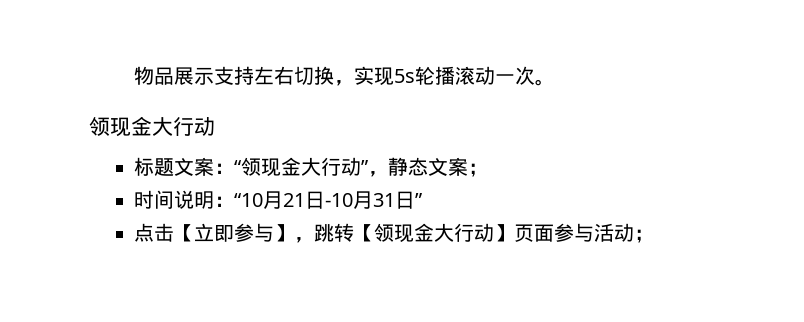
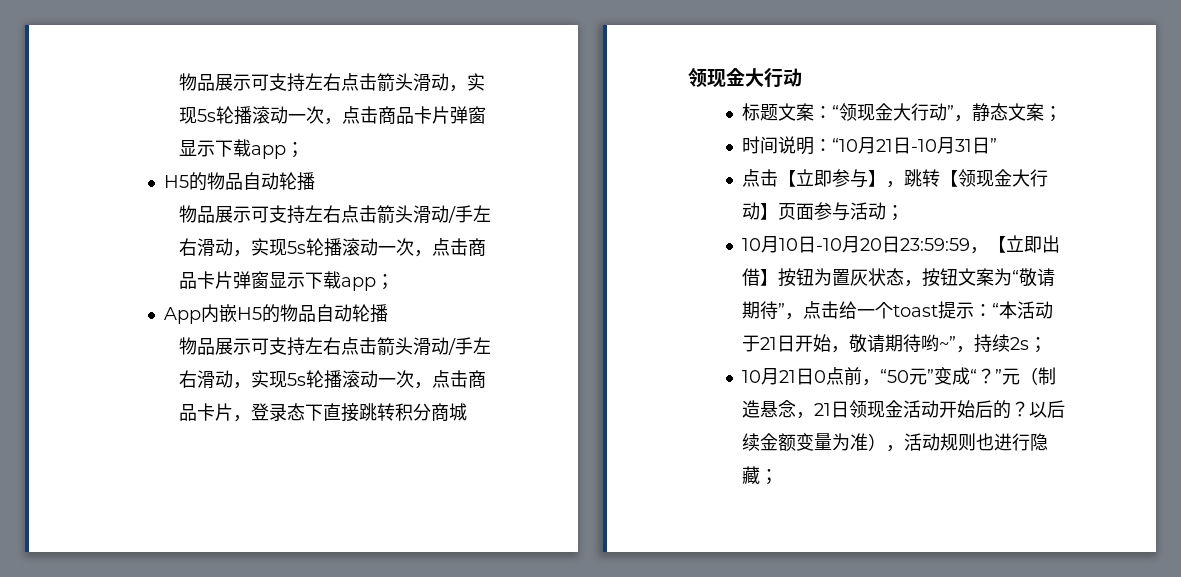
[134,66,556,86] 物品展示支持左右切换，实现5s轮播滚动一次。 -> [178,73,485,92] [178,106,486,125] [178,139,304,159] [164,172,316,191] [178,205,491,224] [178,238,486,257] [178,271,394,291] [164,304,389,324] [178,337,491,356] [178,370,486,389] [178,403,467,422] 物品展示可支持左右点击箭头滑动，实现5s轮播滚动一次，点击商品卡片弹窗显示下载app； // H5的物品自动轮播 // 物品展示可支持左右点击箭头滑动/手左右滑动，实现5s轮播滚动一次，点击商品卡片弹窗显示下载app； // App内嵌H5的物品自动轮播 // 物品展示可支持左右点击箭头滑动/手左右滑动，实现5s轮播滚动一次，点击商品卡片，登录态下直接跳转积分商城
(654, 236) none -> [742,235,1061,254] [742,268,1056,287] [742,301,1054,320] [742,334,1048,353] [742,367,1057,386] [742,400,1066,419] [742,433,1049,452] [742,466,779,485] // 10月10日-10月20日23:59:59，【立即出借】按钮为置灰状态，按钮文案为“敬请期待”，点击给一个toast提示：“本活动于21日开始，敬请期待哟~”，持续2s； // 10月21日0点前，“50元”变成“？”元（制造悬念，21日领现金活动开始后的？以后续金额变量为准），活动规则也进行隐藏；

